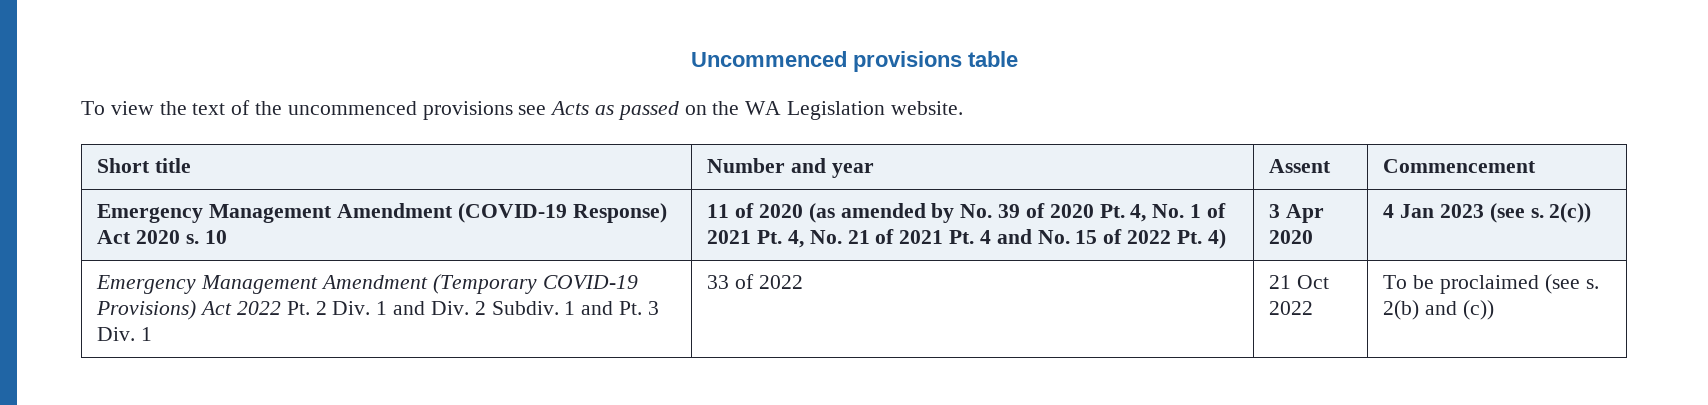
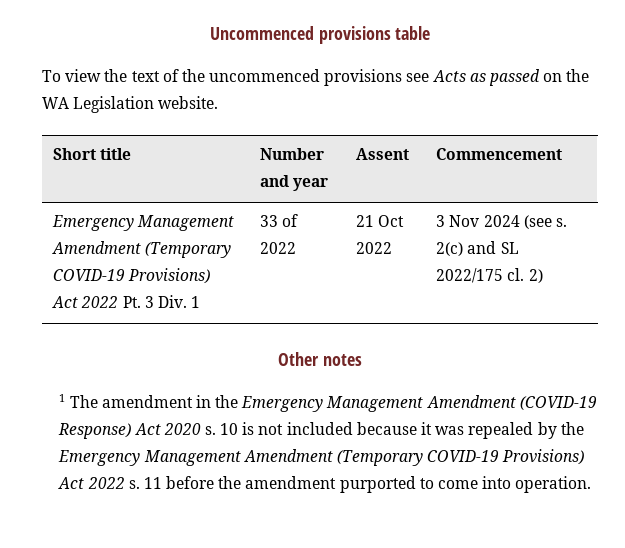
[97,203,667,223] [97,230,227,244] [707,203,1226,223] [707,229,1226,249] [1269,204,1325,223] [1269,230,1314,244] [1383,203,1592,223] // Emergency Management Amendment (COVID-19 Response) Act 2020 s. 10 | 11 of 2020 (as amended by No. 39 of 2020 Pt. 4, No. 1 of 2021 Pt. 4, No. 21 of 2021 Pt. 4 and No. 15 of 2022 Pt. 4) | 3 Apr 2020 | 4 Jan 2023 (see s. 2(c)) -> (563, 154) none
[315,301,642,315] 2 Div. 1 and Div. 2 Subdiv. 1 and Pt. -> (141, 302) none
[1383,274,1599,294] [1383,300,1495,320] To be proclaimed (see s. 2(b) and (c)) -> [436,215,568,229] [436,241,519,256] [436,268,543,283] [278,352,362,366] [59,394,597,412] [58,422,584,439] [58,449,585,466] [58,476,592,493] 3 Nov 2024 (see s. 2(c) and SL 2022/175 cl. 2) // Other notes // 1 The amendment in the Emergency Management Amendment (COVID-19 Response) Act 2020 s. 10 is not included because it was repealed by the Emergency Management Amendment (Temporary COVID-19 Provisions) Act 2022 s. 11 before the amendment purported to come into operation.

